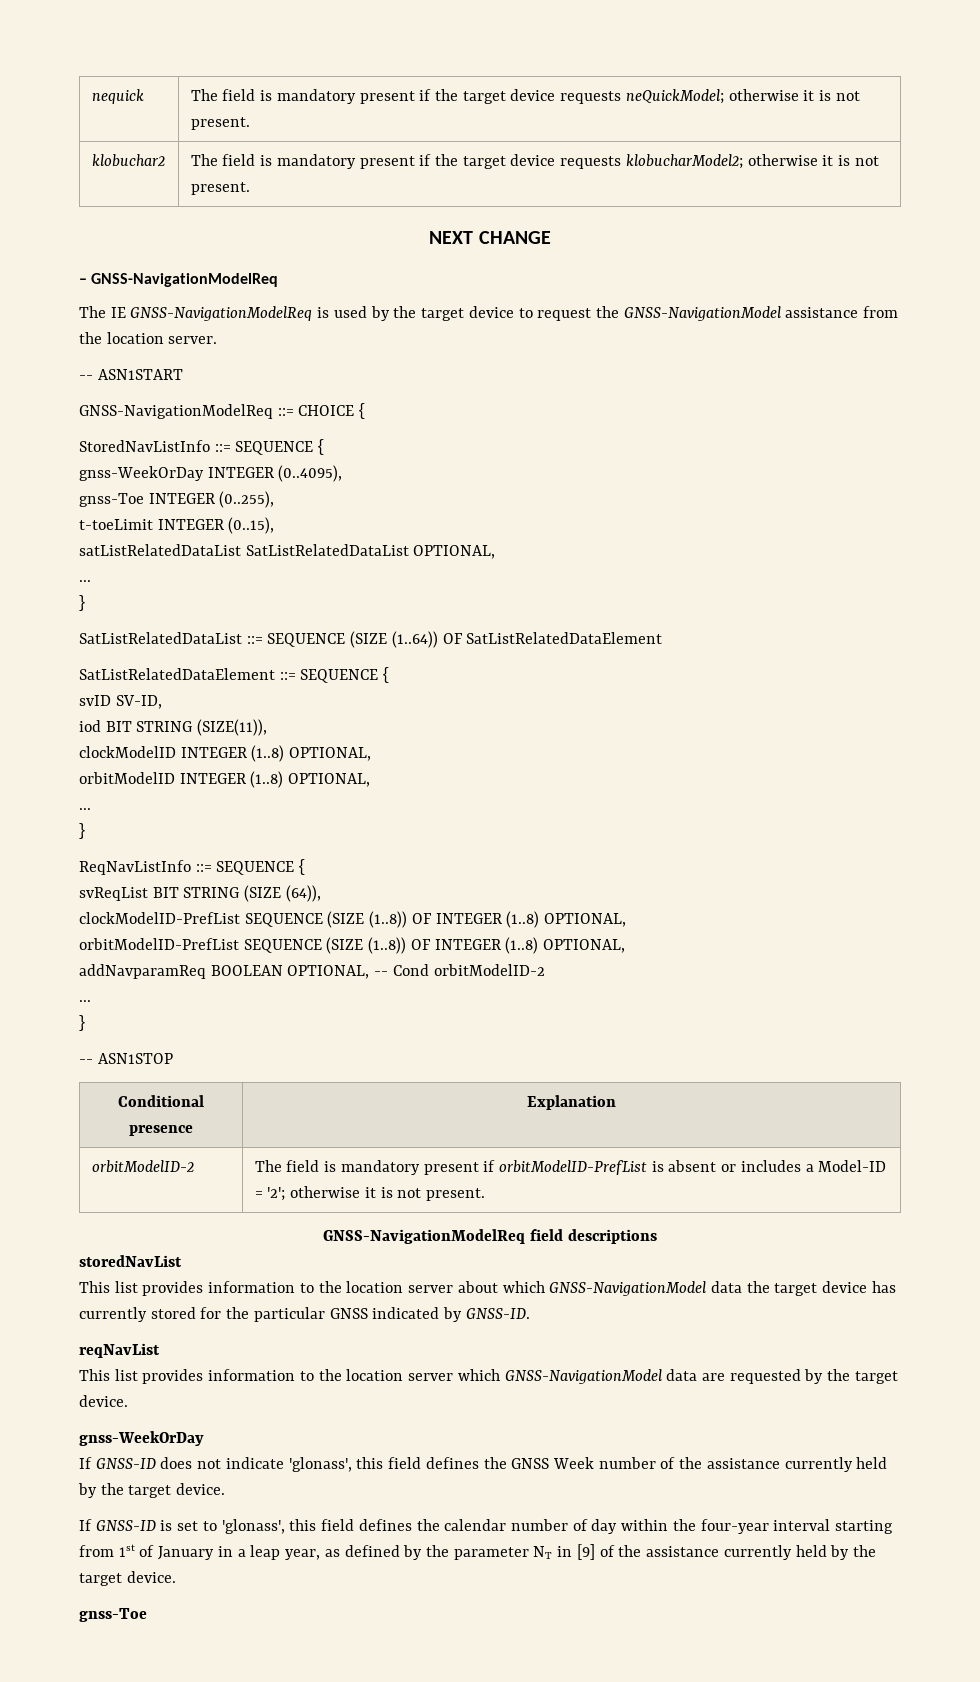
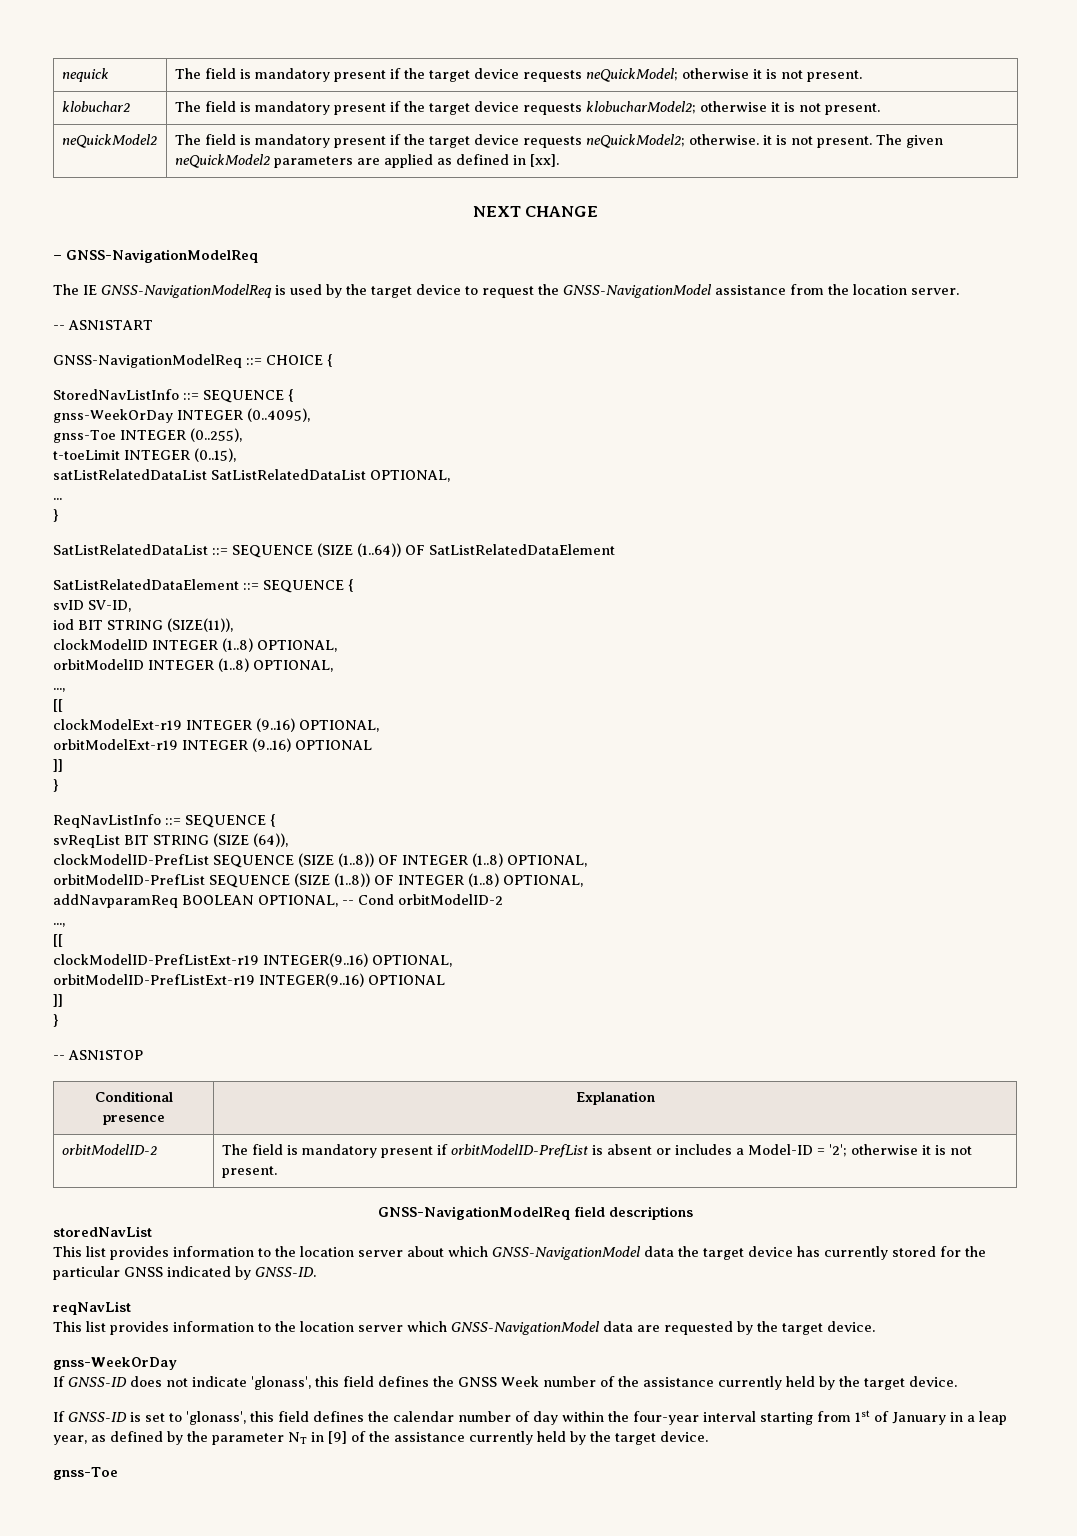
(250, 188) none -> [61,134,157,148] [174,134,943,148] [174,154,559,168] // neQuickModel2 | The field is mandatory present if the target device requests neQuickModel2; otherwise. it is not present. The given neQuickModel2 parameters are applied as defined in [xx].
[79,808,91,810] ... -> [53,688,65,692] [53,699,63,712] [53,718,379,732] [53,738,372,752] [53,759,63,772] ..., // [[ // clockModelExt-r19 INTEGER (9..16) OPTIONAL, // orbitModelExt-r19 INTEGER (9..16) OPTIONAL // ]]
[79,1000,91,1002] ... -> [53,923,65,927] [53,934,63,947] [53,953,452,967] [53,973,445,987] [53,994,63,1007] ..., // [[ // clockModelID-PrefListExt-r19 INTEGER(9..16) OPTIONAL, // orbitModelID-PrefListExt-r19 INTEGER(9..16) OPTIONAL // ]]

